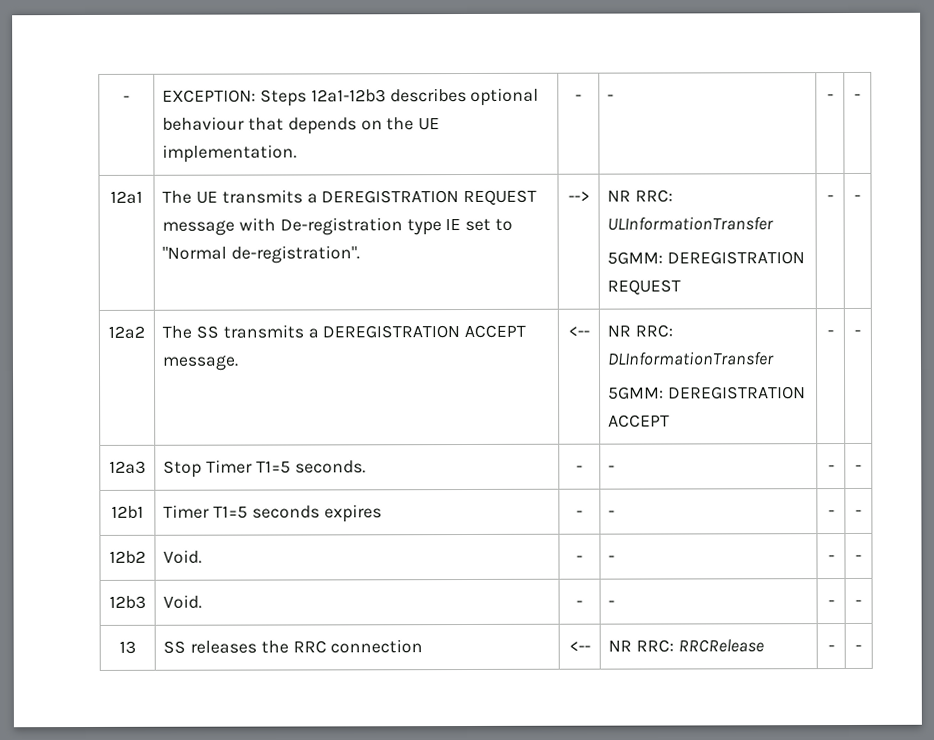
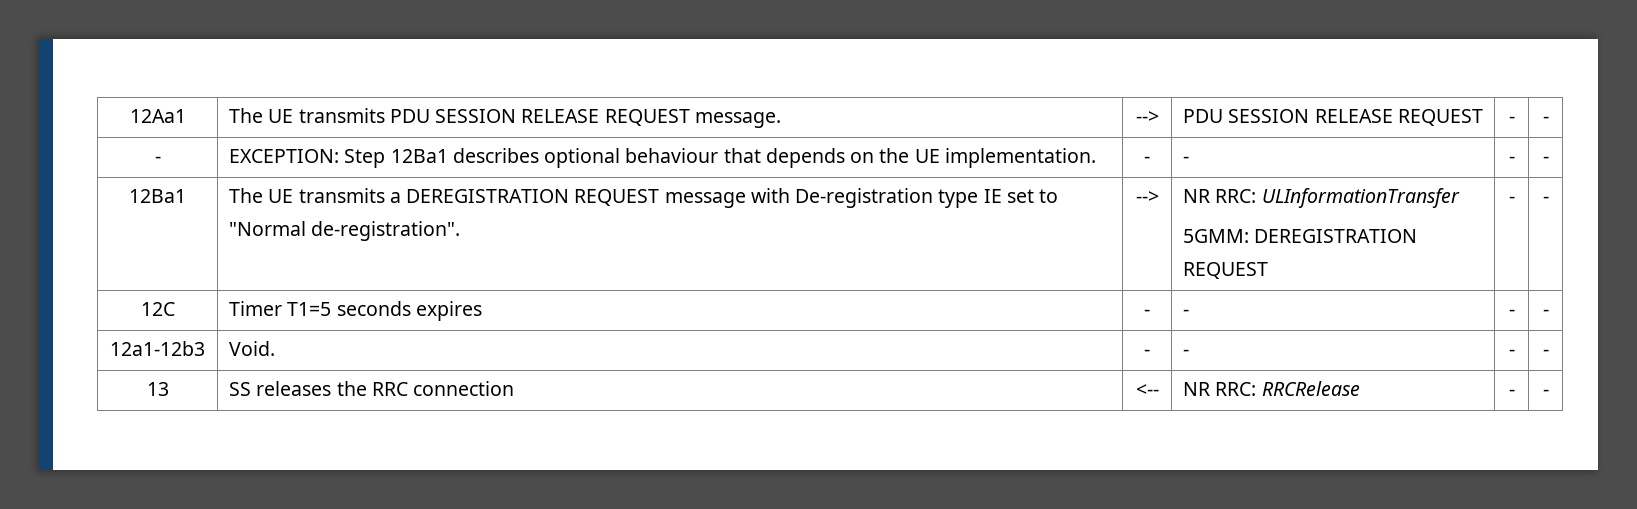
(123, 98) none -> [129,109,186,123] [229,108,781,128] [1135,111,1159,123] [1183,109,1483,126] [1508,116,1515,123] [1542,116,1549,123] 12Aa1 | The UE transmits PDU SESSION RELEASE REQUEST message. | --> | PDU SESSION RELEASE REQUEST | - | - //
[260,89,386,107] Steps 12a1-12b3 -> [344,149,448,168] Step 12Ba1
[110,190,143,204] 12a1 -> [129,189,186,203] 12Ba1
[108,325,145,339] [162,324,527,339] [162,355,240,371] [567,326,590,337] [607,324,674,338] [607,351,775,366] [608,386,807,400] [608,414,671,428] [826,330,834,337] [854,329,861,336] [109,460,146,474] [163,459,366,478] [576,465,583,472] [608,465,616,472] [827,465,835,472] [855,464,862,471] [111,505,144,519] 12a2 | The SS transmits a DEREGISTRATION ACCEPT message. | <-- | NR RRC: DLInformationTransfer // 5GMM: DEREGISTRATION ACCEPT | - | - // 12a3 | Stop Timer T1=5 seconds. | - | - | - | - // 12b1 -> [140,302,175,316] 12C
[109,550,146,564] [163,549,203,564] [576,555,583,562] [608,555,616,562] [827,555,835,562] [855,554,862,561] [109,595,146,609] 12b2 | Void. | - | - | - | - // 12b3 -> [110,341,205,356] 12a1-12b3

